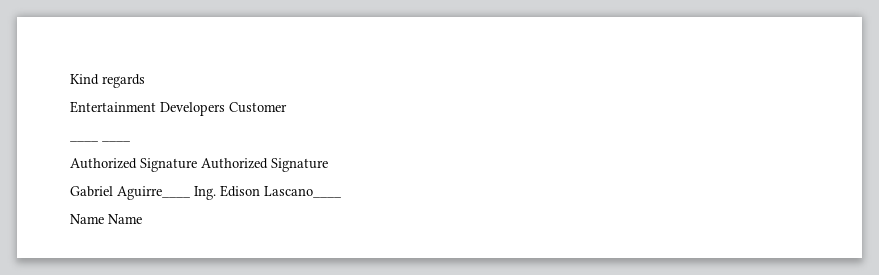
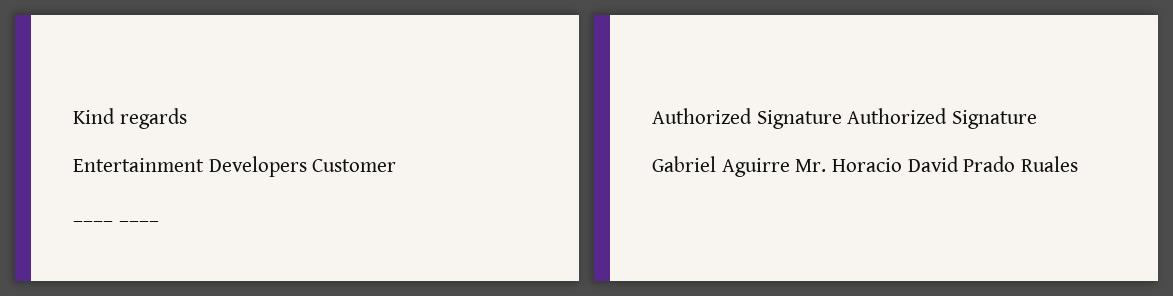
[117,185,342,200] [70,214,142,224] Aguirre____ Ing. Edison Lascano____ // Name Name -> [721,156,1079,177] Aguirre Mr. Horacio David Prado Ruales

